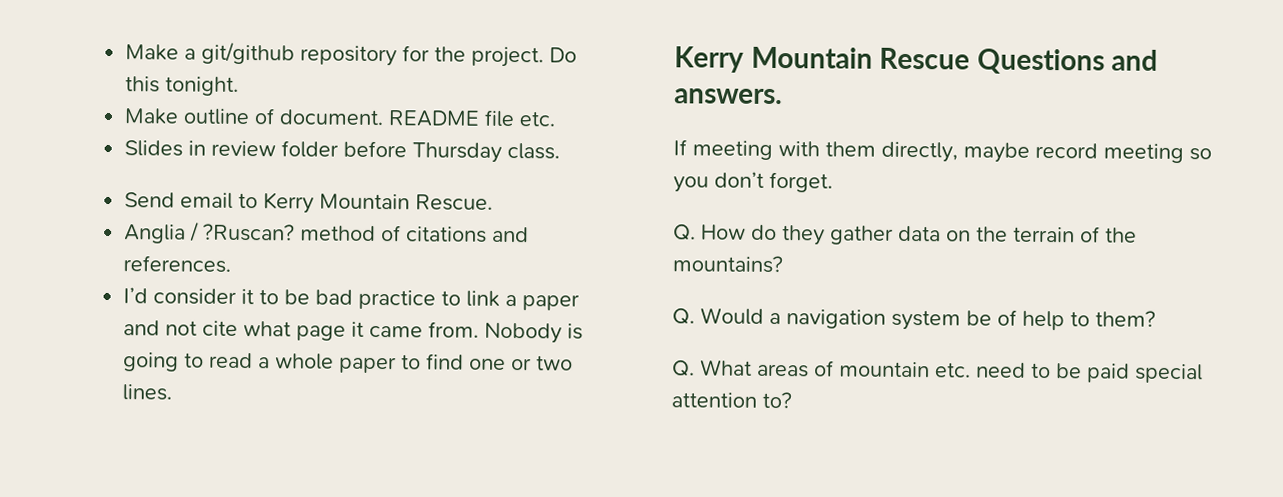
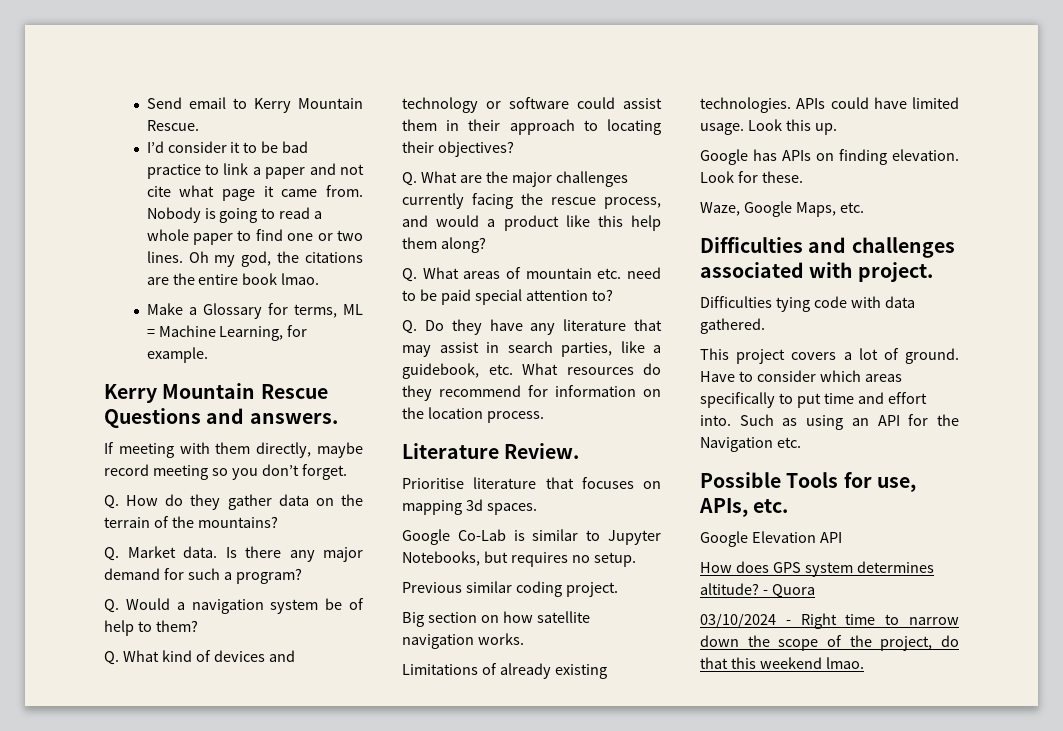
[124,41,577,68] [124,76,239,96] [123,108,556,128] [123,140,560,163] Make a git/github repository for the project. Do this tonight. // Make outline of document. README file etc. // Slides in review folder before Thursday class. // -> (146, 103) none
[123,221,529,244] [122,255,231,273] // Anglia / ?Ruscan? method of citations and references. -> (199, 125) none
(172, 392) none -> [188,251,363,267] [146,273,320,285] [146,303,363,319] [146,325,308,341] [146,347,208,363] Oh my god, the citations are the entire book lmao. // Make a Glossary for terms, ML = Machine Learning, for example.
(783, 264) none -> [104,546,363,562] [104,568,302,584] // Q. Market data. Is there any major demand for such a program?
(1156, 318) none -> [104,650,295,665] [402,97,662,113] [402,119,661,135] [402,141,514,157] [402,171,628,187] [402,193,661,209] [402,215,661,231] [402,237,486,253] // Q. What kind of devices and technology or software could assist them in their approach to locating their objectives? // Q. What are the major challenges currently facing the rescue process, and would a product like this help them along?
(792, 400) none -> [402,319,662,335] [402,341,661,357] [402,363,661,379] [402,385,661,401] [402,407,544,423] [402,443,580,459] [402,477,661,489] [402,499,537,515] [402,529,661,545] [402,551,636,567] [402,581,618,597] [402,611,590,627] [402,633,524,649] [402,663,607,679] [700,97,959,113] [700,119,837,135] [700,149,959,165] [700,171,803,183] [700,201,864,217] [700,237,955,258] [700,262,933,282] [700,296,915,312] [700,318,765,334] [700,348,959,364] [700,370,902,382] [700,392,927,408] [700,414,959,430] [700,437,801,452] [700,472,916,492] [699,498,789,517] [700,531,842,547] [700,561,934,577] [700,583,815,598] [700,613,959,629] [700,635,959,651] [700,657,864,669] // Q. Do they have any literature that may assist in search parties, like a guidebook, etc. What resources do they recommend for information on the location process. // Literature Review. // Prioritise literature that focuses on mapping 3d spaces. // Google Co-Lab is similar to Jupyter Notebooks, but requires no setup. // Previous similar coding project. // Big section on how satellite navigation works. // Limitations of already existing technologies. APIs could have limited usage. Look this up. // Google has APIs on finding elevation. Look for these. // Waze, Google Maps, etc. // Difficulties and challenges associated with project. // Difficulties tying code with data gathered. // This project covers a lot of ground. Have to consider which areas specifically to put time and effort into. Such as using an API for the Navigation etc. // Possible Tools for use, APIs, etc. // Google Elevation API // How does GPS system determines altitude? - Quora // 03/10/2024 - Right time to narrow down the scope of the project, do that this weekend lmao.

